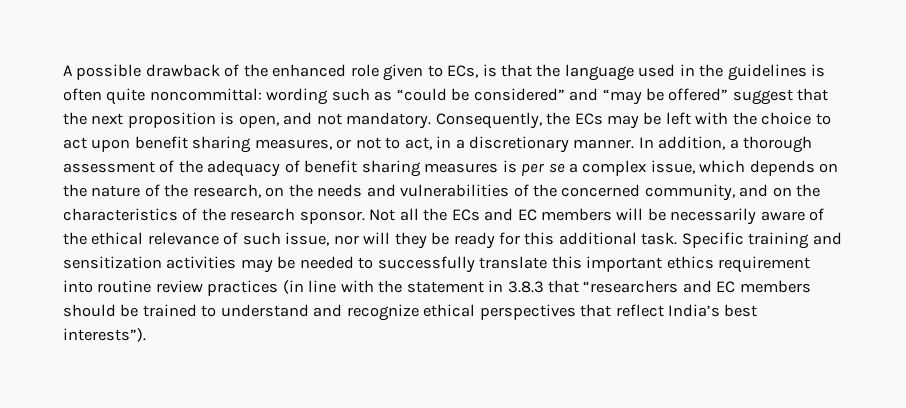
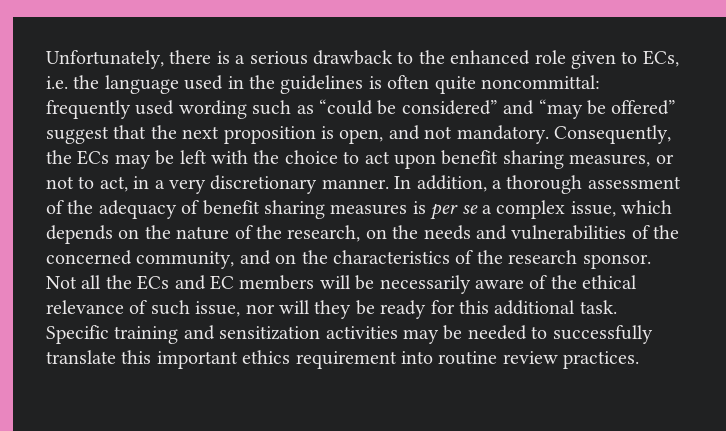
[63,64,240,80] A possible drawback of -> [46,50,414,69] Unfortunately, there is a serious drawback to
[482,64,533,77] is that -> [46,76,68,89] i.e.
(262, 94) none -> [46,100,175,119] frequently used
(465, 144) none -> [169,179,206,194] very
[207,280,811,296] [63,304,758,321] [63,328,146,342] practices (in line with the statement in 3.8.3 that “researchers and EC members should be trained to understand and recognize ethical perspectives that reflect India’s best interests”). -> [563,351,640,369] practices.

